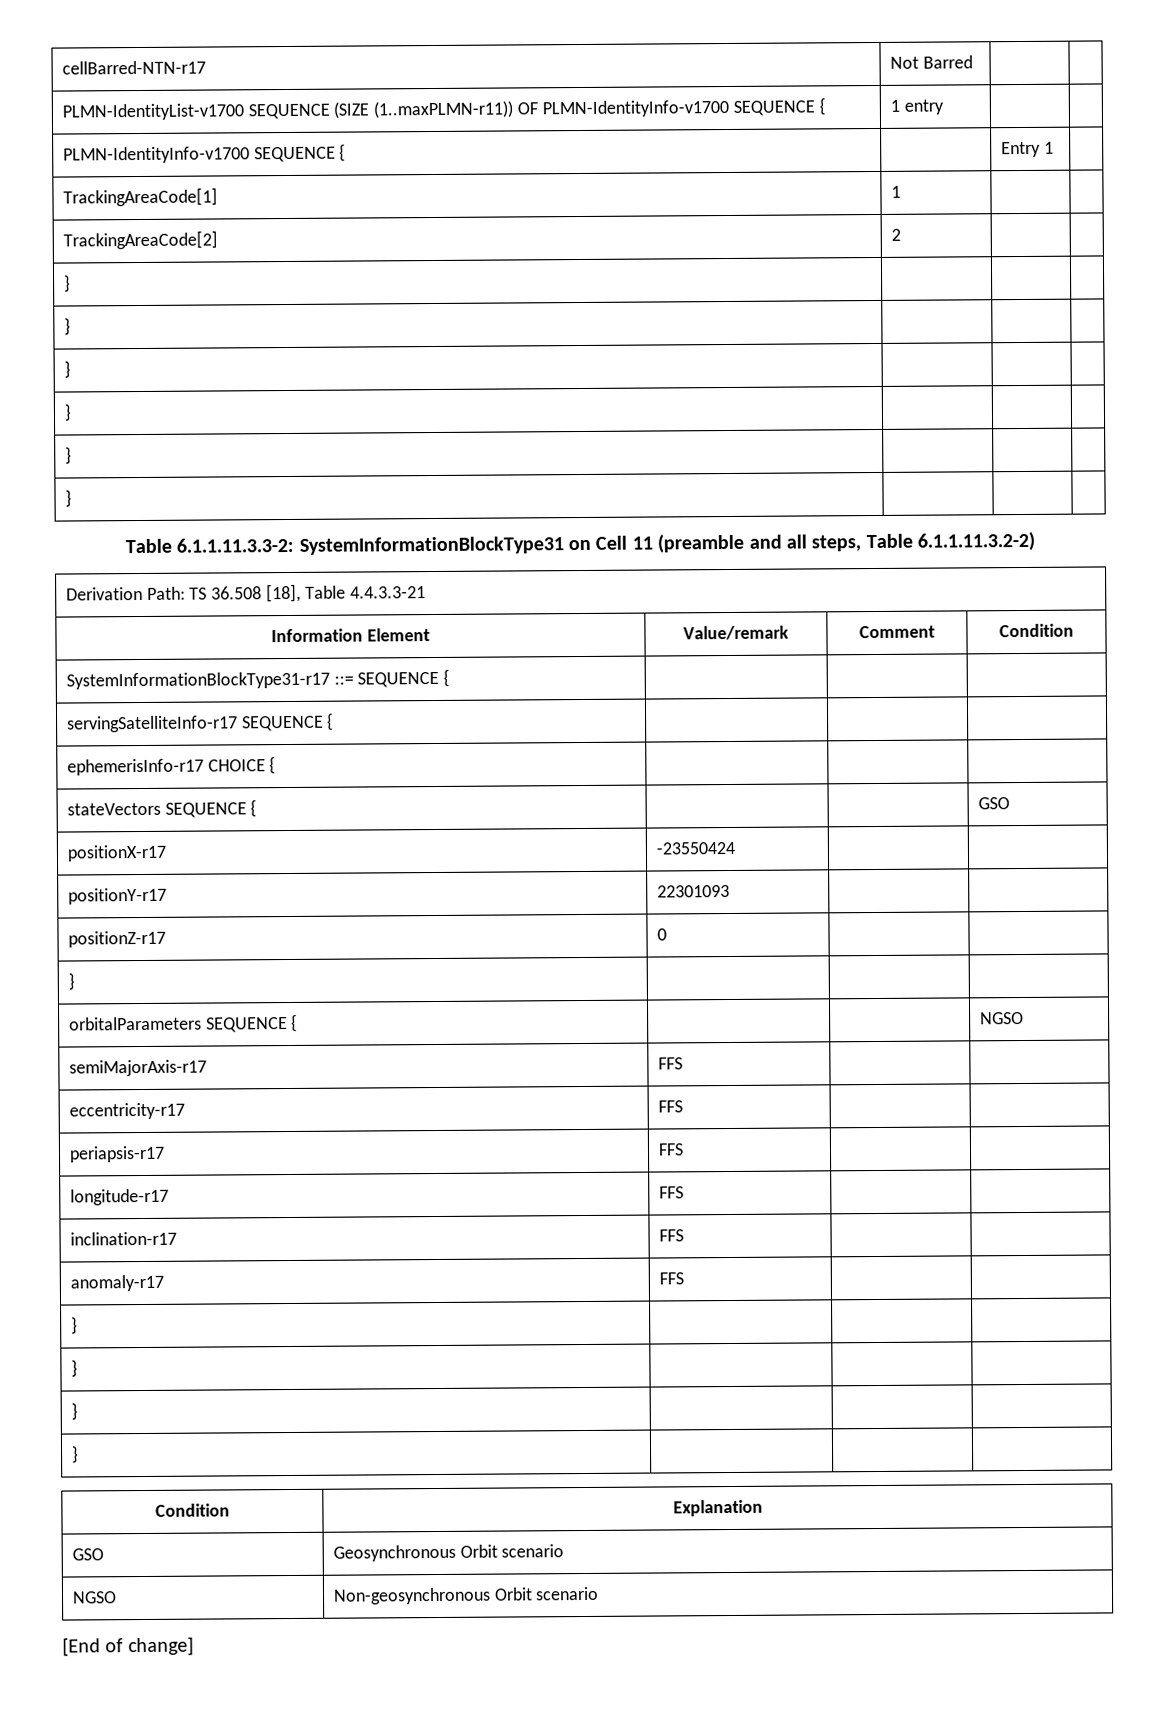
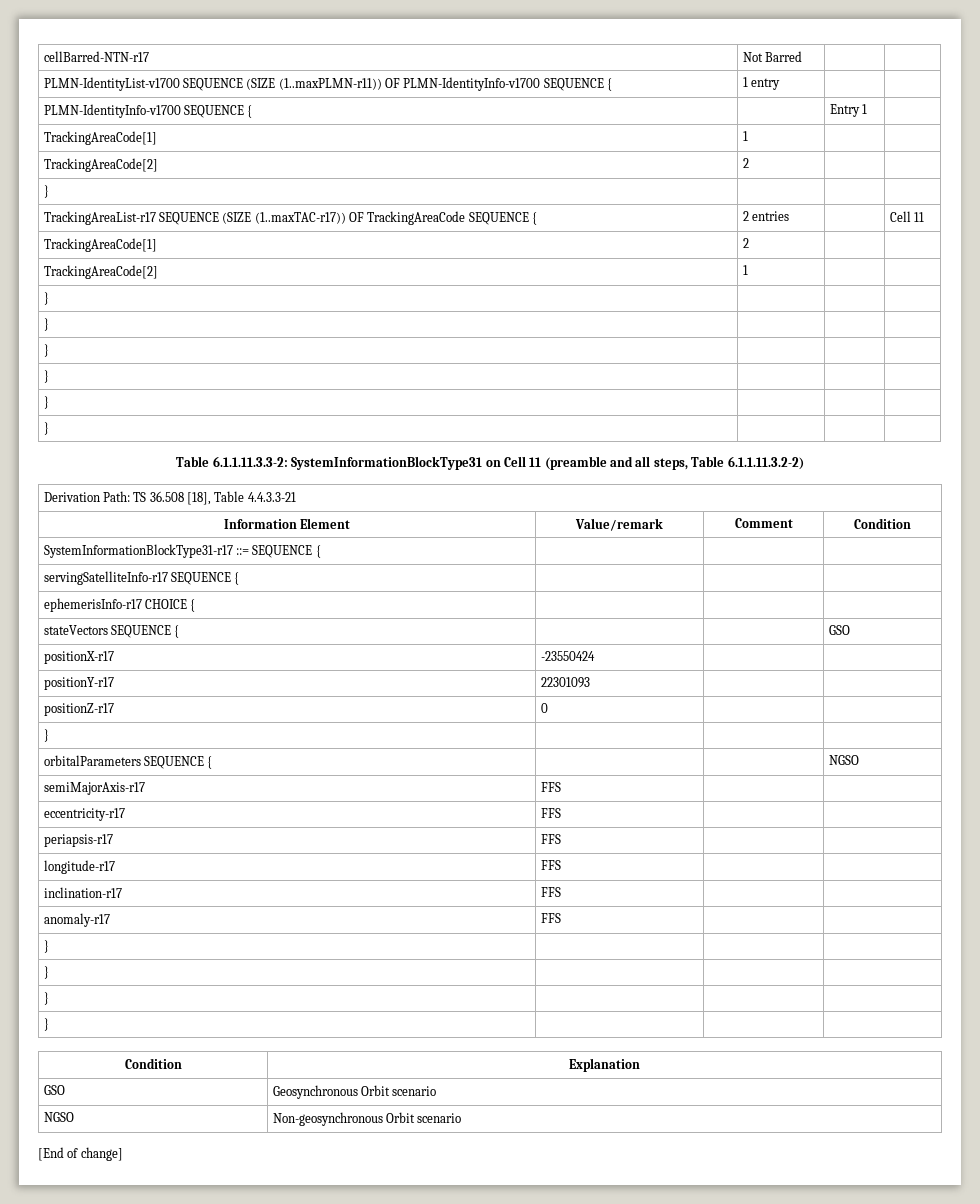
(71, 283) none -> [43,211,538,225] [742,211,789,221] [889,211,924,222] [43,238,157,252] [742,238,749,248] [43,265,158,279] [742,265,748,275] [43,292,49,305] // TrackingAreaList-r17 SEQUENCE (SIZE (1..maxTAC-r17)) OF TrackingAreaCode SEQUENCE { | 2 entries | | Cell 11 // TrackingAreaCode[1] | 2 | | // TrackingAreaCode[2] | 1 | | // } | | |

